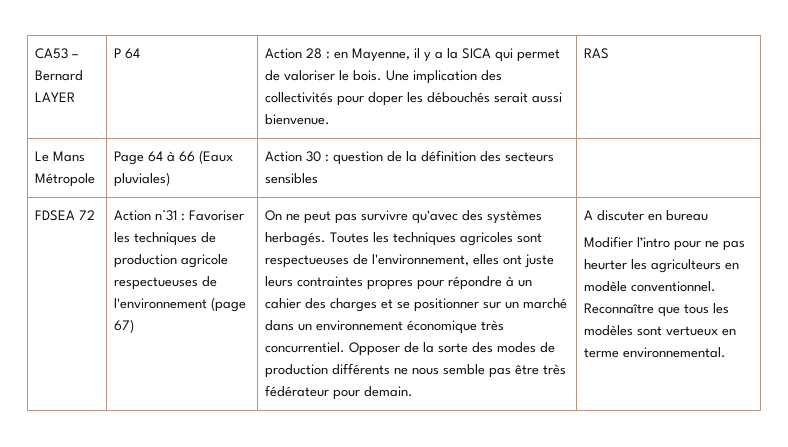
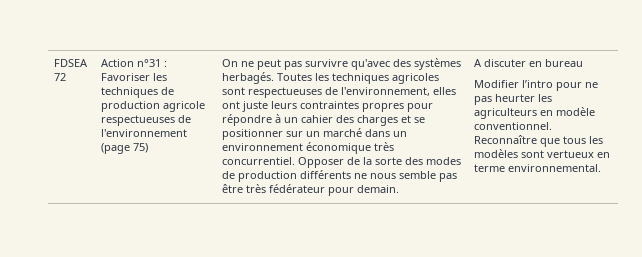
[35,48,79,59] [35,70,84,81] [35,92,76,102] [114,48,141,59] [265,48,561,62] [265,70,503,84] [265,92,563,106] [265,114,331,125] [584,48,610,59] [35,151,86,162] [35,173,96,187] [114,150,234,165] [114,172,171,187] [265,150,555,165] [265,173,319,184] CA53 – Bernard LAYER | P 64 | Action 28 : en Mayenne, il y a la SICA qui permet de valoriser le bois. Une implication des collectivités pour doper les débouchés serait aussi bienvenue. | RAS // Le Mans Métropole | Page 64 à 66 (Eaux pluviales) | Action 30 : question de la définition des secteurs sensibles | // -> (54, 63) none
[114,319,135,333] 67) -> [133,143,149,153] 75)

